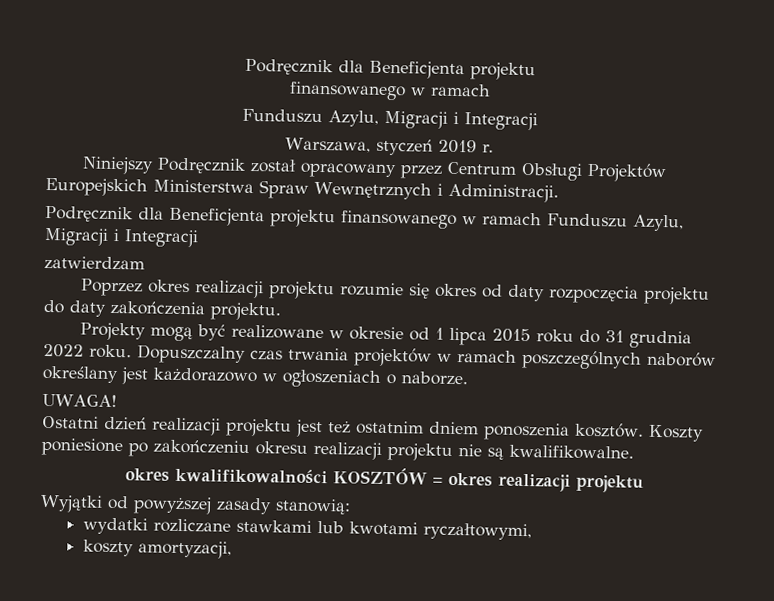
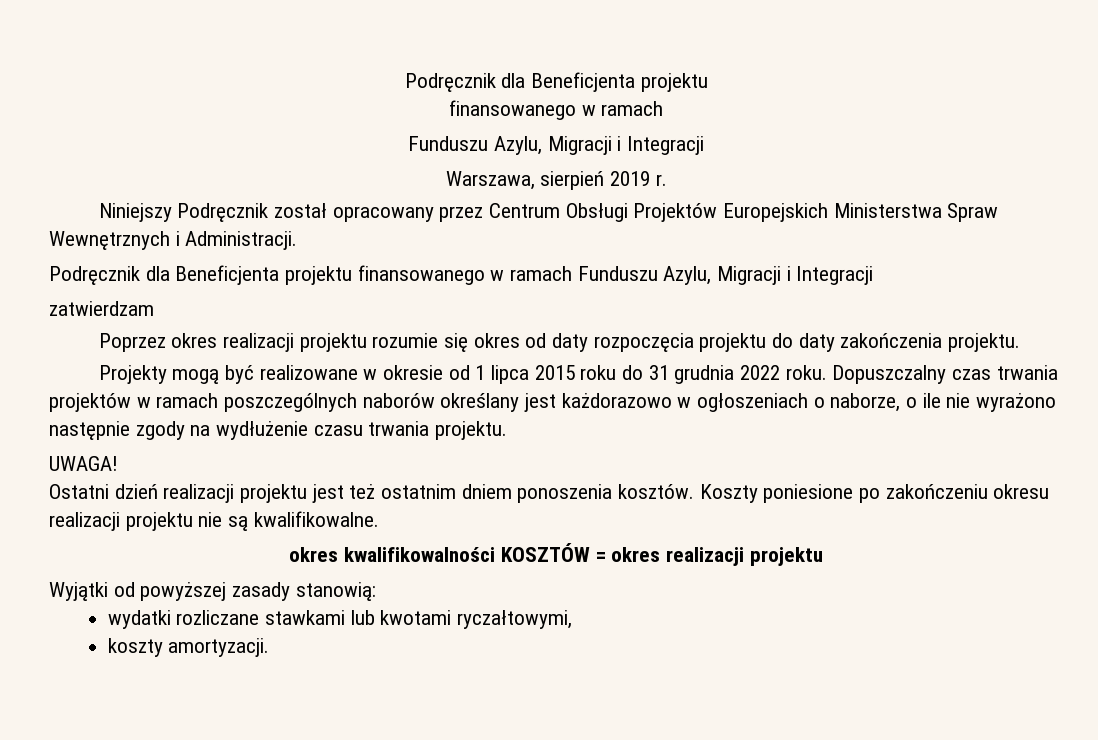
[375,138,433,156] styczeń -> [540,171,605,190] sierpień
[401,371,468,386] naborze. -> [830,393,1057,412] [49,421,508,440] naborze, o ile nie wyrażono następnie zgody na wydłużenie czasu trwania projektu.
[137,540,232,559] amortyzacji, -> [168,638,270,657] amortyzacji.

